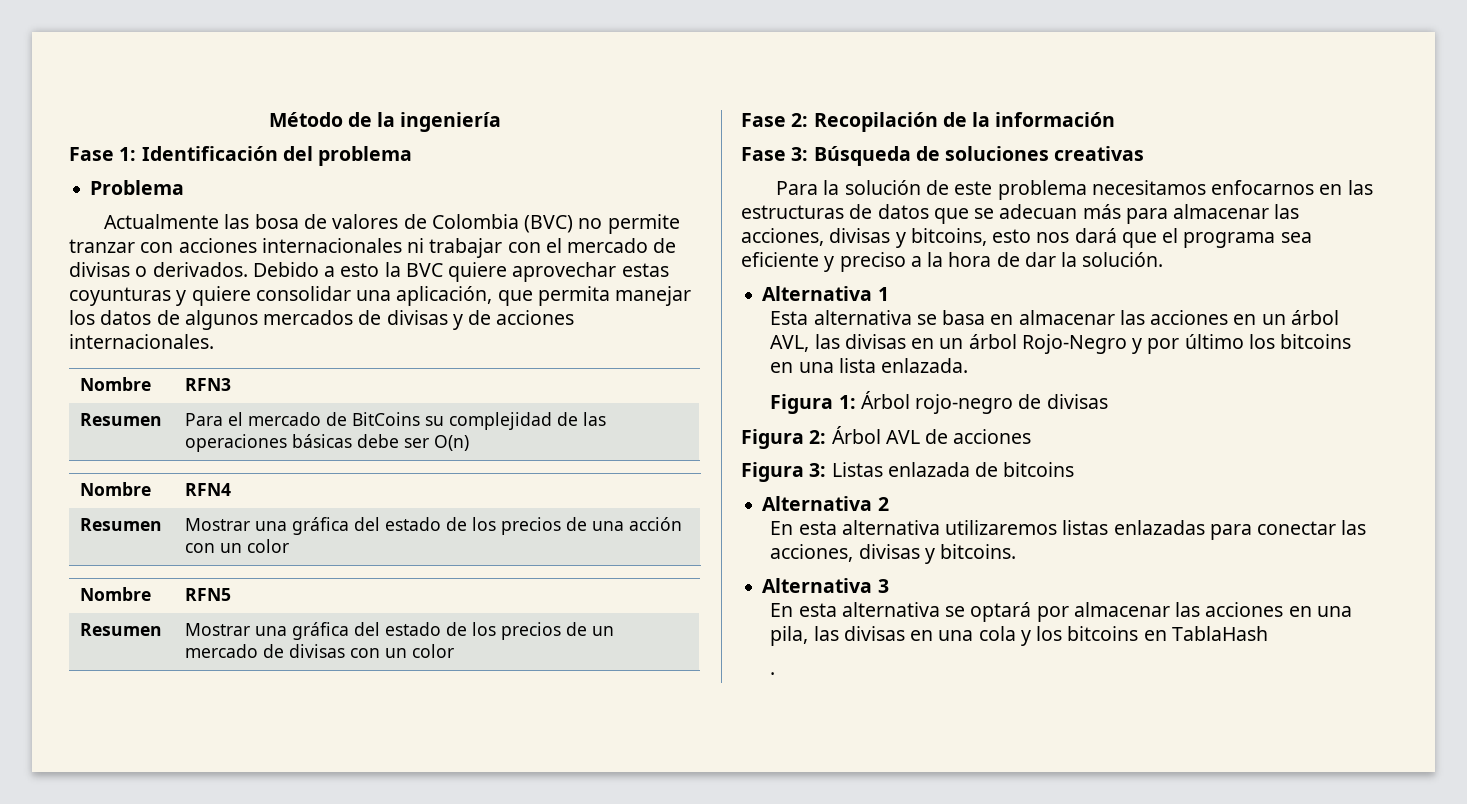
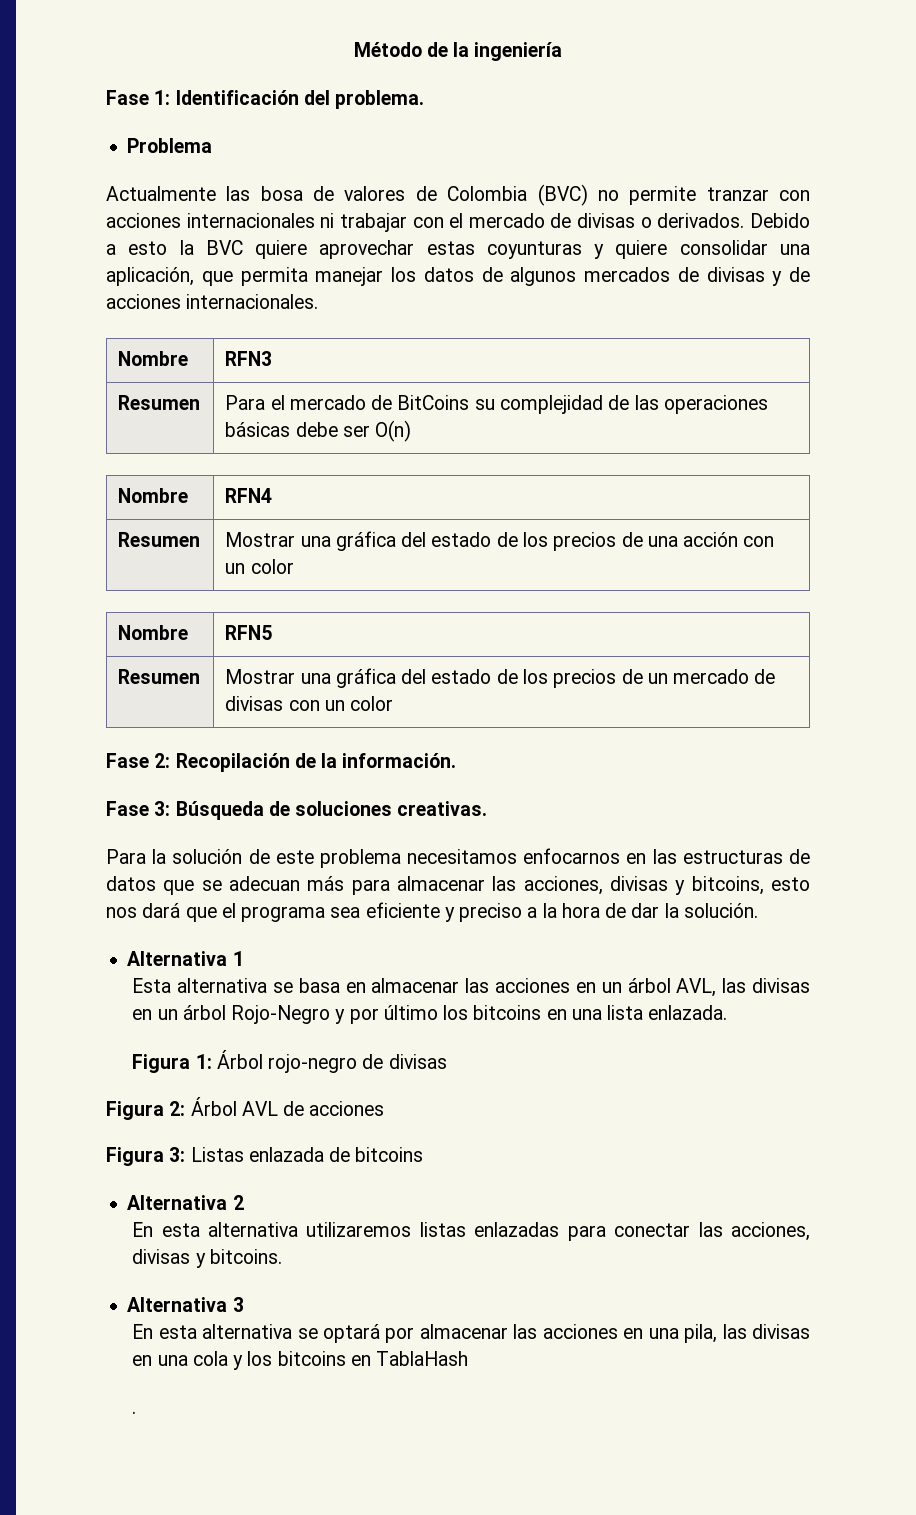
[318,146,413,166] problema -> [335,90,425,109] problema.
[995,112,1116,127] información -> [342,753,457,768] información.
[1054,146,1145,161] creativas -> [397,801,488,816] creativas.

